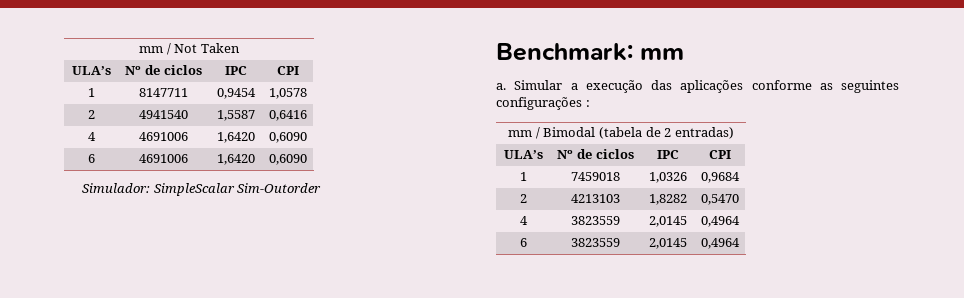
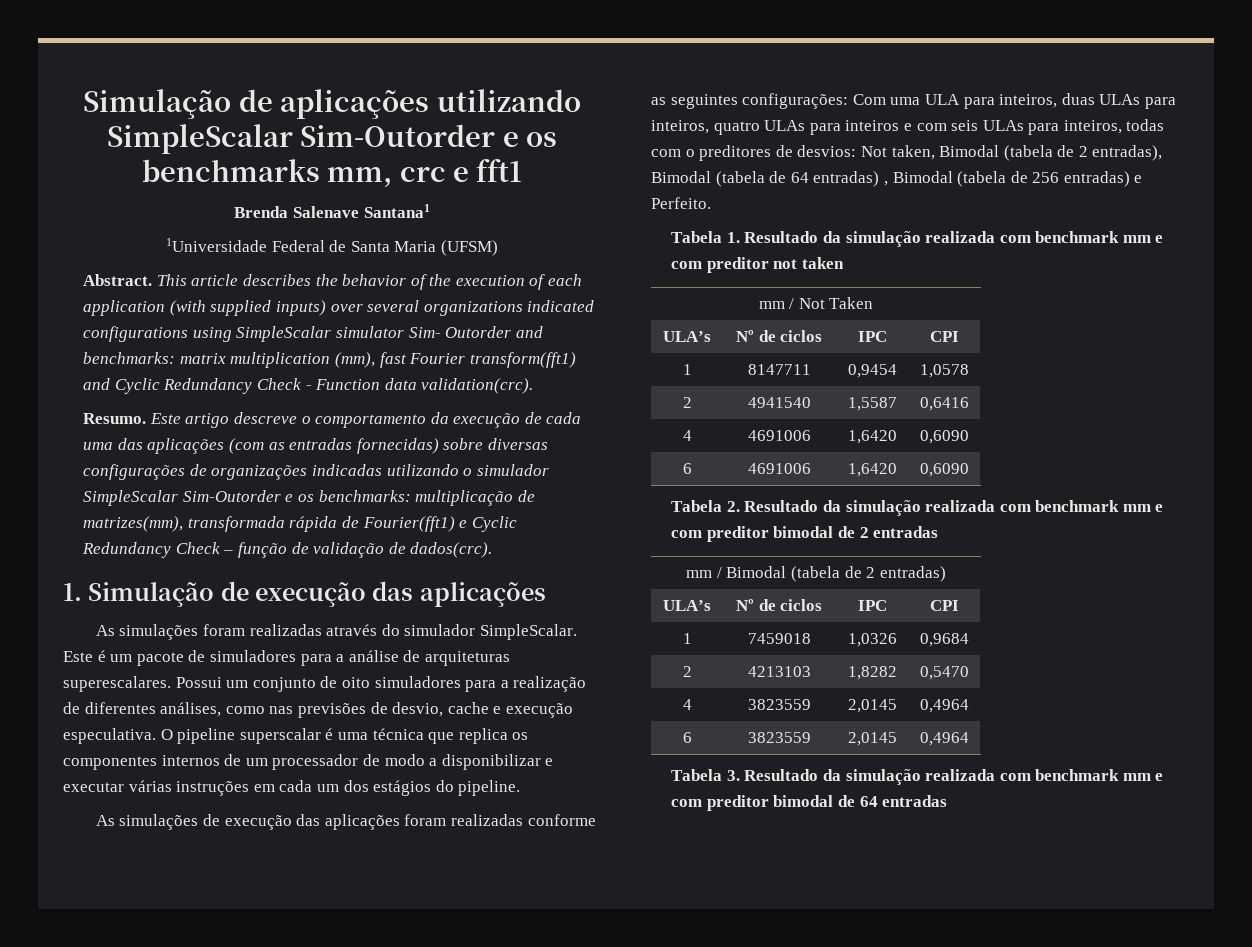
(139, 49) none -> [83,89,581,119] [106,124,558,154] [141,159,523,187] [234,204,430,218] [166,238,498,256] [83,274,583,290] [83,300,595,316] [83,326,543,342] [83,352,576,368] [83,378,534,394] [83,412,582,428] [83,438,548,454] [83,464,549,480] [83,490,535,506] [83,516,517,532] [82,542,493,558] [63,581,546,607] [95,624,578,640] [63,650,510,666] [63,676,587,692] [63,702,573,718] [63,728,529,744] [63,754,554,770] [63,780,521,796] [95,814,596,830] [651,93,1176,109] [651,119,1165,135] [651,145,1163,161] [651,171,1143,187] [651,197,711,209] [671,231,1164,247] [671,257,844,273] Simulação de aplicações utilizando SimpleScalar Sim-Outorder e os benchmarks mm, crc e fft1 // Brenda Salenave Santana1 // 1Universidade Federal de Santa Maria (UFSM) // Abstract. This article describes the behavior of the execution of each application (with supplied inputs) over several organizations indicated configurations using SimpleScalar simulator Sim- Outorder and benchmarks: matrix multiplication (mm), fast Fourier transform(fft1) and Cyclic Redundancy Check - Function data validation(crc). // Resumo. Este artigo descreve o comportamento da execução de cada uma das aplicações (com as entradas fornecidas) sobre diversas configurações de organizações indicadas utilizando o simulador SimpleScalar Sim-Outorder e os benchmarks: multiplicação de matrizes(mm), transformada rápida de Fourier(fft1) e Cyclic Redundancy Check – função de validação de dados(crc). // 1. Simulação de execução das aplicações // As simulações foram realizadas através do simulador SimpleScalar. Este é um pacote de simuladores para a análise de arquiteturas superescalares. Possui um conjunto de oito simuladores para a realização de diferentes análises, como nas previsões de desvio, cache e execução especulativa. O pipeline superscalar é uma técnica que replica os componentes internos de um processador de modo a disponibilizar e executar várias instruções em cada um dos estágios do pipeline. // As simulações de execução das aplicações foram realizadas conforme as seguintes configurações: Com uma ULA para inteiros, duas ULAs para inteiros, quatro ULAs para inteiros e com seis ULAs para inteiros, todas com o preditores de desvios: Not taken, Bimodal (tabela de 2 entradas), Bimodal (tabela de 64 entradas) , Bimodal (tabela de 256 entradas) e Perfeito. // Tabela 1. Resultado da simulação realizada com benchmark mm e com preditor not taken //
[82,183,322,196] [496,43,684,61] [496,80,899,93] [496,97,590,110] Simulador: SimpleScalar Sim-Outorder // Benchmark: mm // a. Simular a execução das aplicações conforme as seguintes configurações : -> [671,500,1164,516] [671,526,939,542] Tabela 2. Resultado da simulação realizada com benchmark mm e com preditor bimodal de 2 entradas
(740, 243) none -> [671,769,1164,785] [671,795,948,811] // Tabela 3. Resultado da simulação realizada com benchmark mm e com preditor bimodal de 64 entradas

